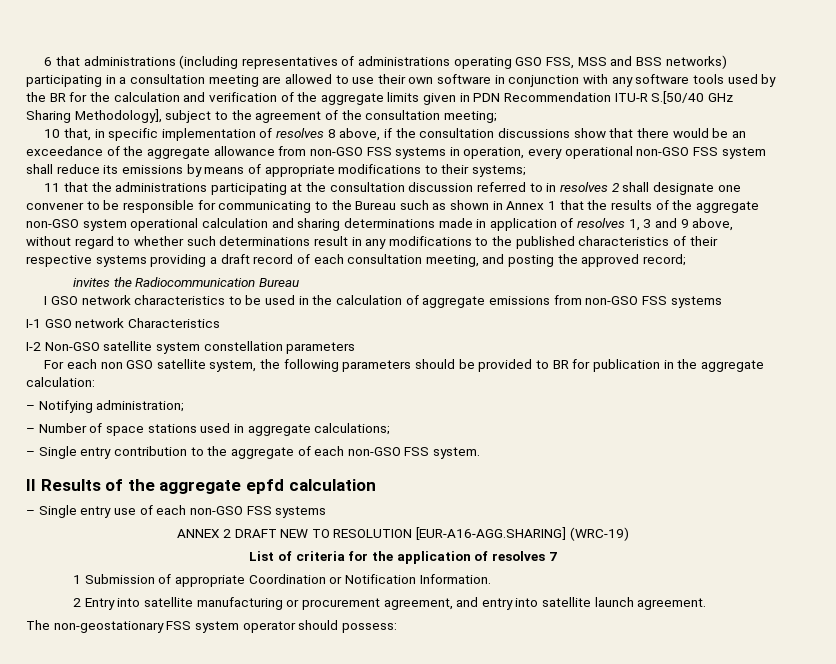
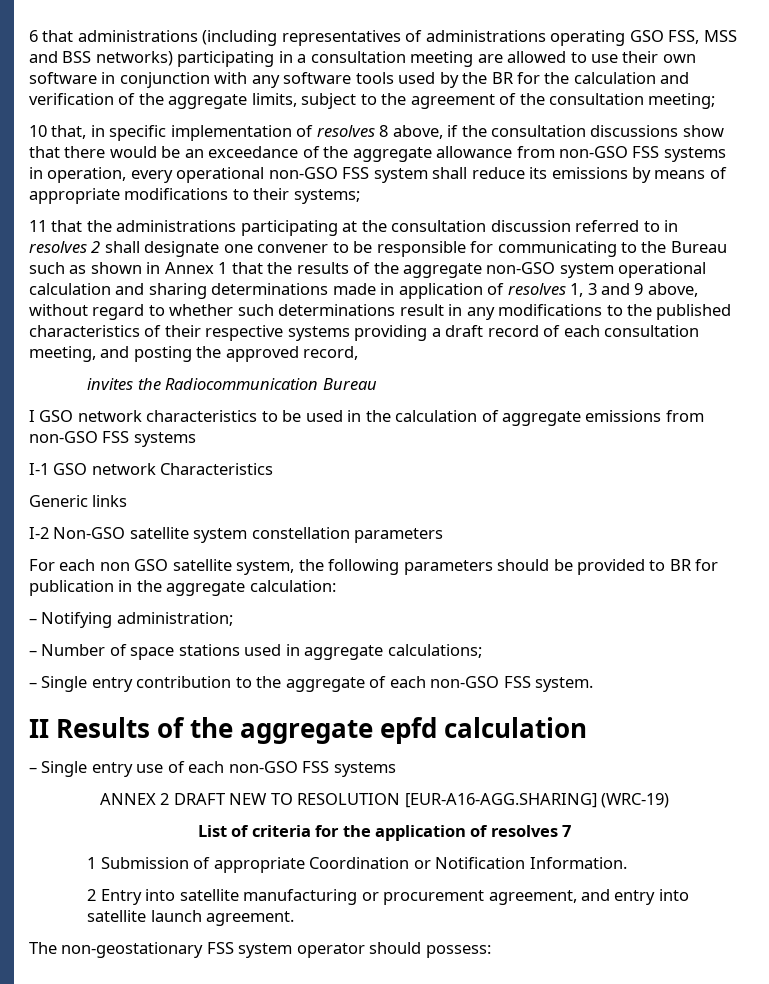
[387,91,733,105] [26,109,162,123] limits given in PDN Recommendation ITU-R S.[50/40 GHz Sharing Methodology], -> [251,93,297,107] limits,
[643,254,687,266] record; -> [303,346,359,360] record,
(220, 323) none -> [29,495,128,507] // Generic links

